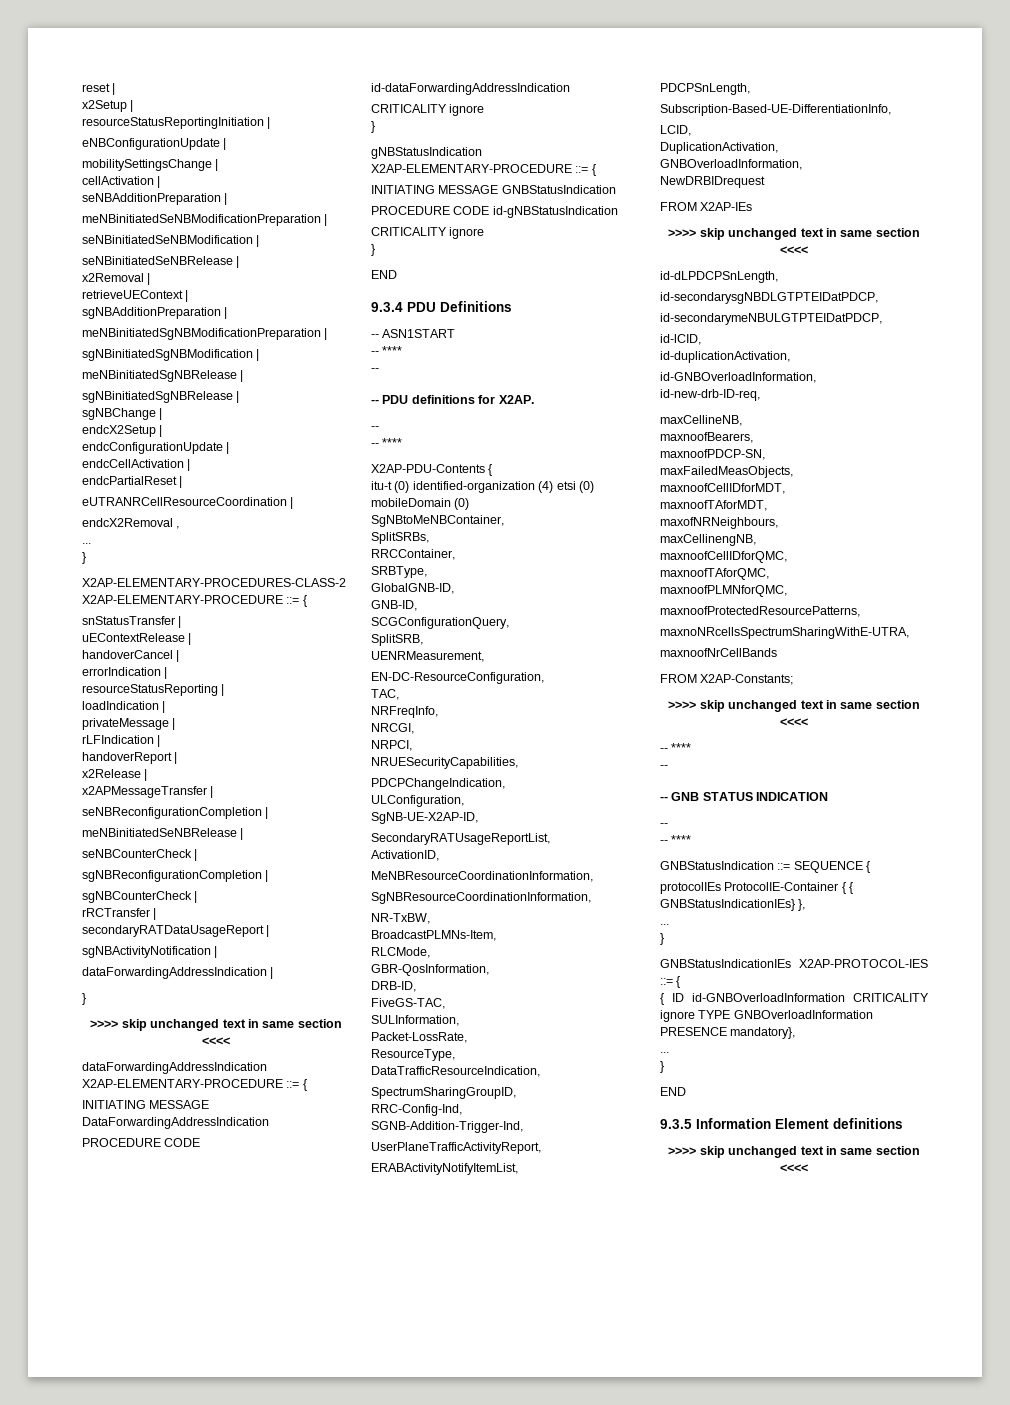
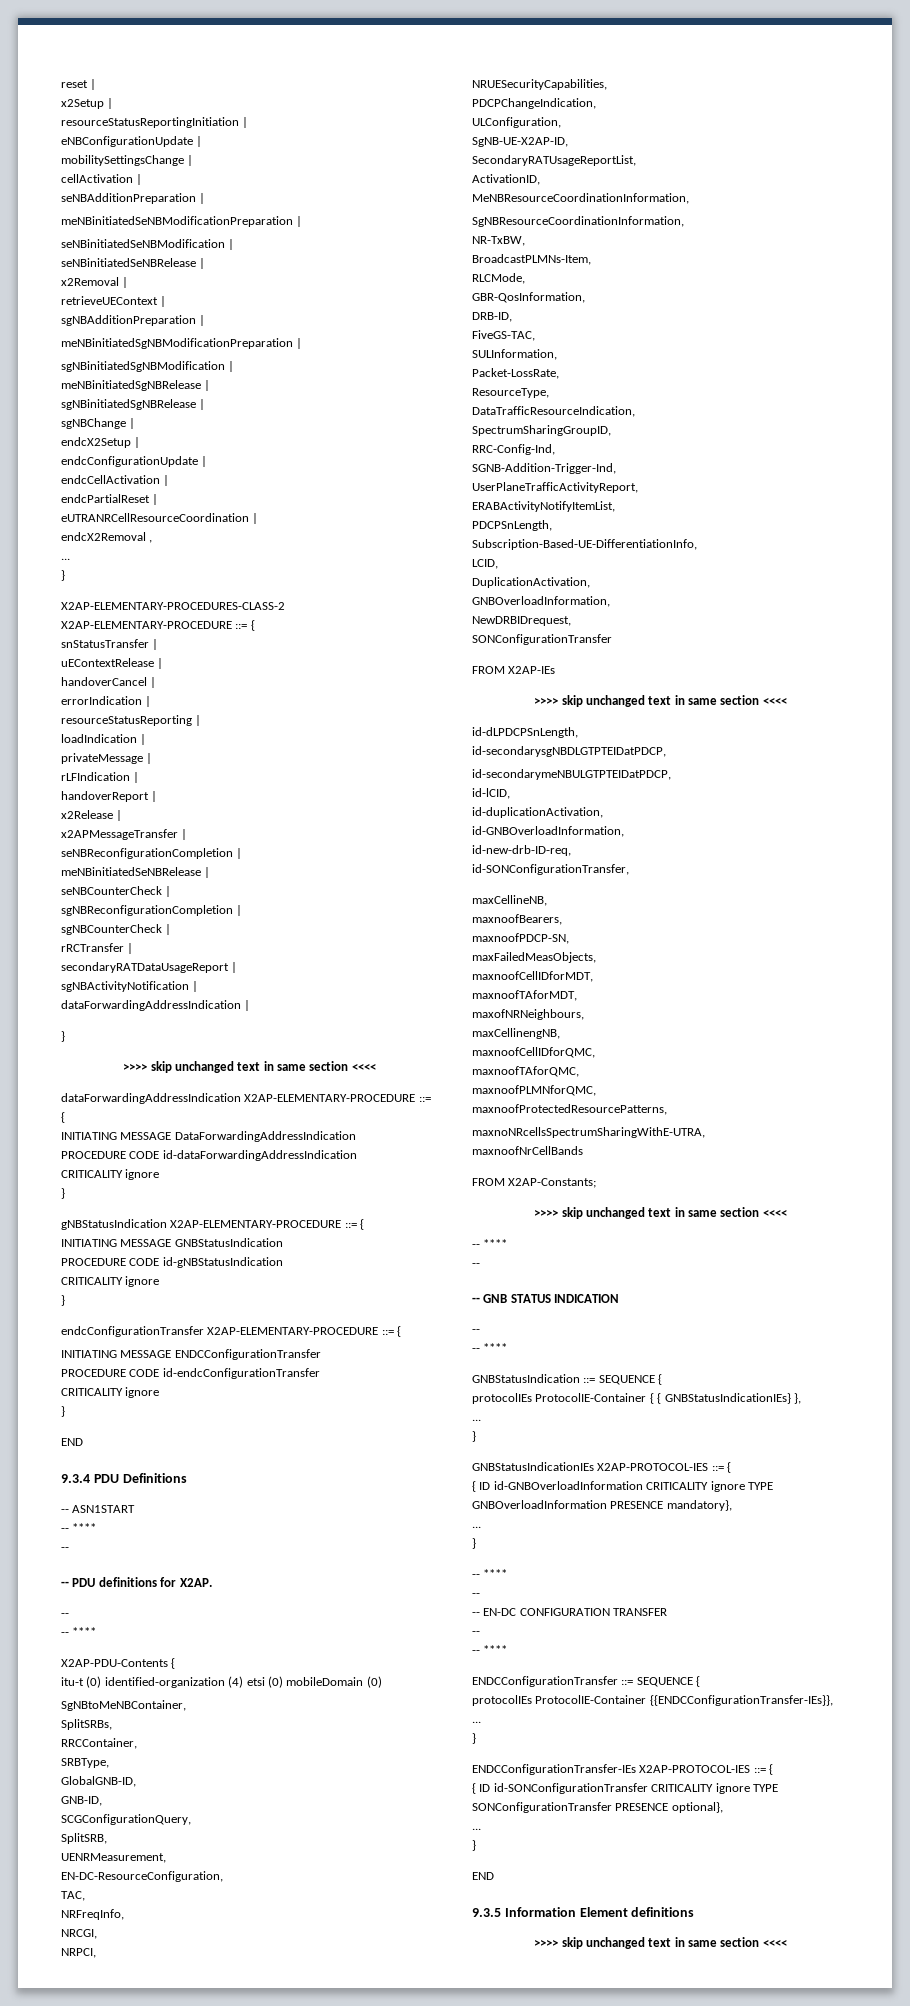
(375, 250) none -> [61,1326,402,1337] [61,1349,321,1360] [61,1368,320,1379] [61,1387,160,1398] [61,1406,65,1417] // endcConfigurationTransfer X2AP-ELEMENTARY-PROCEDURE ::= { // INITIATING MESSAGE ENDCConfigurationTransfer // PROCEDURE CODE id-endcConfigurationTransfer // CRITICALITY ignore // }
[660,176,765,188] NewDRBIDrequest -> [472,616,571,626] [472,634,612,645] NewDRBIDrequest, // SONConfigurationTransfer
(760, 395) none -> [472,864,629,875] // id-SONConfigurationTransfer,
(664, 1067) none -> [472,1569,508,1578] [472,1593,480,1597] [472,1608,668,1616] [472,1631,480,1635] [472,1645,508,1654] [472,1676,701,1687] [472,1695,833,1706] [472,1721,481,1723] [472,1733,476,1744] [472,1764,774,1775] [472,1783,778,1794] [472,1802,723,1813] [472,1828,481,1830] [472,1840,476,1851] // -- **** // -- // -- EN-DC CONFIGURATION TRANSFER // -- // -- **** // ENDCConfigurationTransfer ::= SEQUENCE { // protocolIEs ProtocolIE-Container {{ENDCConfigurationTransfer-IEs}}, // ... // } // ENDCConfigurationTransfer-IEs X2AP-PROTOCOL-IES ::= { // { ID id-SONConfigurationTransfer CRITICALITY ignore TYPE SONConfigurationTransfer PRESENCE optional}, // ... // }

